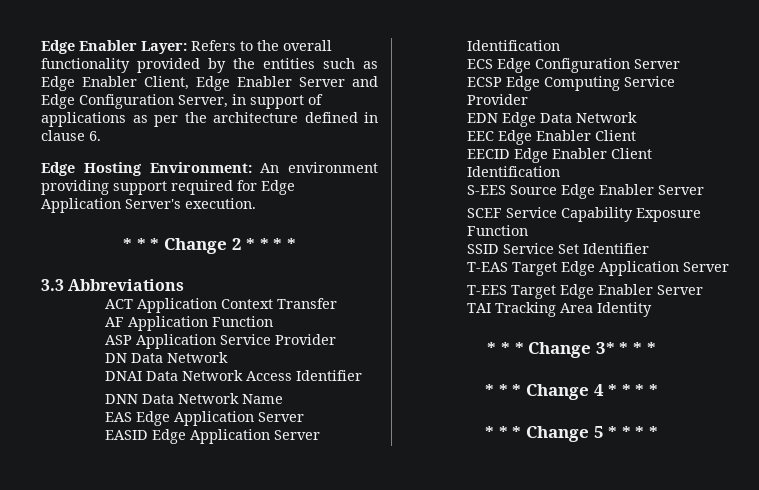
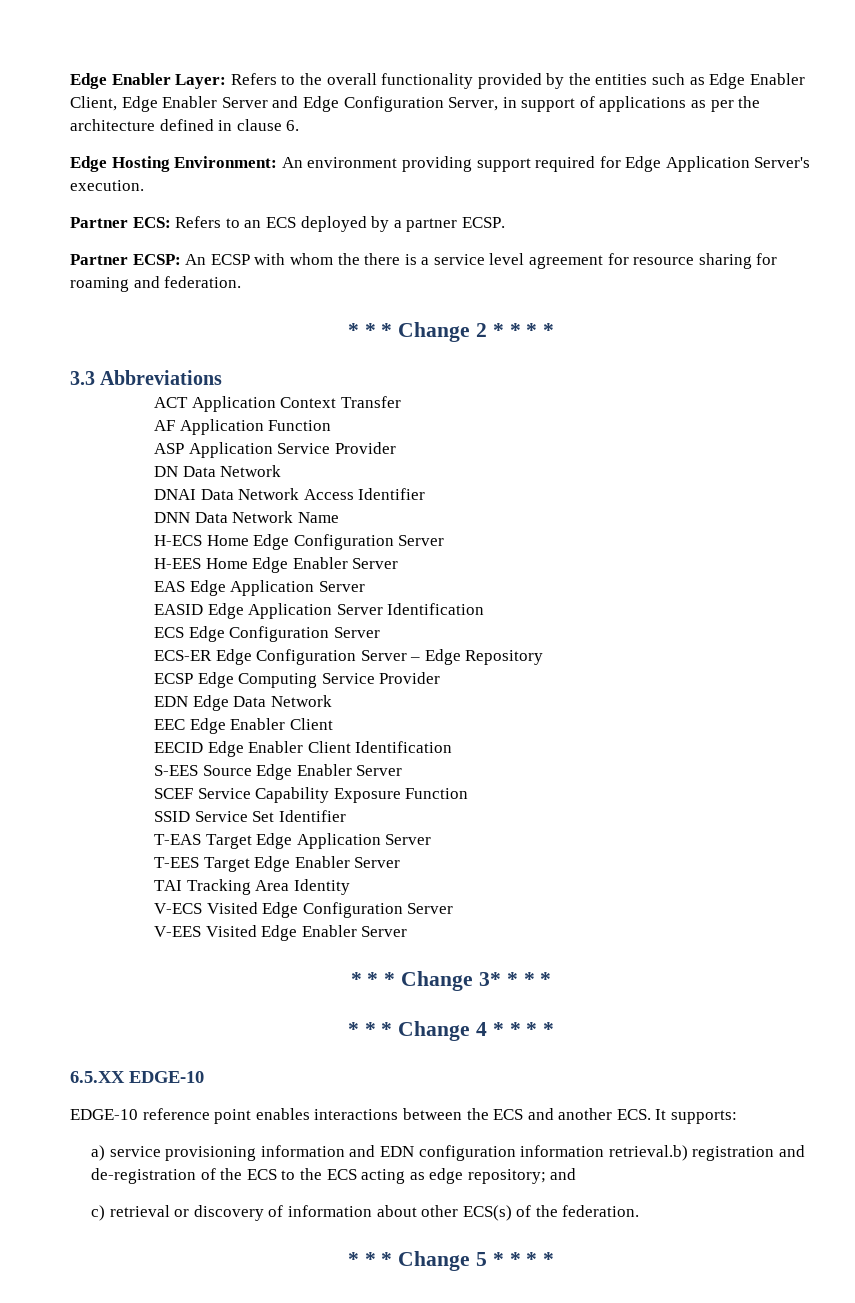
(256, 203) none -> [70,216,505,232] [70,253,778,269] [70,276,242,292] // Partner ECS: Refers to an ECS deployed by a partner ECSP. // Partner ECSP: An ECSP with whom the there is a service level agreement for resource sharing for roaming and federation.
(284, 399) none -> [153,534,445,550] [153,557,399,573] // H-ECS Home Edge Configuration Server // H-EES Home Edge Enabler Server
(681, 64) none -> [153,649,544,665] // ECS-ER Edge Configuration Server – Edge Repository
(653, 309) none -> [153,902,454,918] [153,925,408,941] // V-ECS Visited Edge Configuration Server // V-EES Visited Edge Enabler Server
(658, 390) none -> [70,1071,204,1083] [70,1108,738,1124] [90,1145,805,1161] [90,1168,577,1184] [90,1205,640,1221] // 6.5.XX EDGE-10 // EDGE-10 reference point enables interactions between the ECS and another ECS. It supports: // a) service provisioning information and EDN configuration information retrieval.b) registration and de-registration of the ECS to the ECS acting as edge repository; and // c) retrieval or discovery of information about other ECS(s) of the federation.

